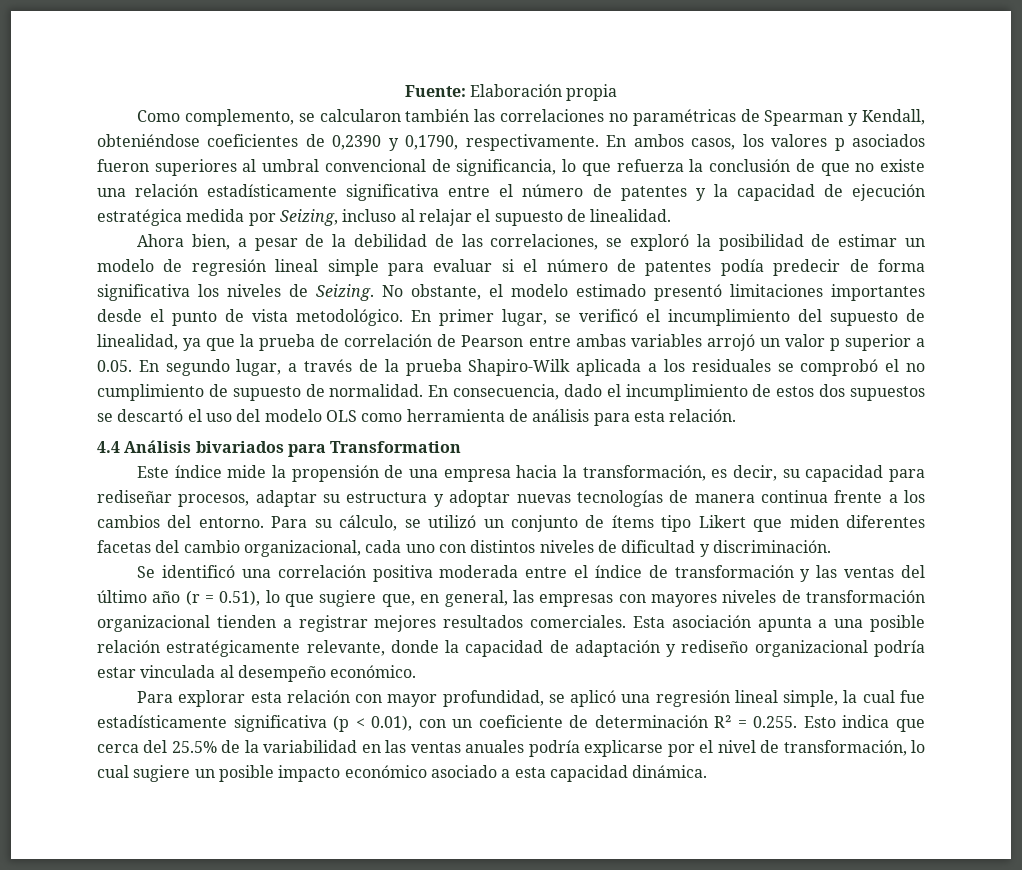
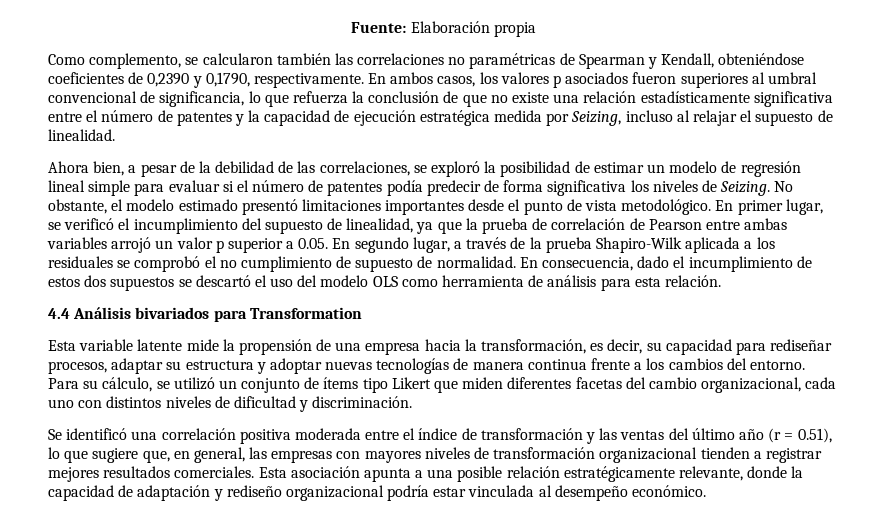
[137,465,222,478] Este índice -> [48,339,183,351] Esta variable latente
[137,690,926,707] [97,715,925,732] [97,740,926,757] [97,765,708,782] // Para explorar esta relación con mayor profundidad, se aplicó una regresión lineal simple, la cual fue estadísticamente significativa (p < 0.01), con un coeficiente de determinación R² = 0.255. Esto indica que cerca del 25.5% de la variabilidad en las ventas anuales podría explicarse por el nivel de transformación, lo cual sugiere un posible impacto económico asociado a esta capacidad dinámica. -> (707, 491) none

